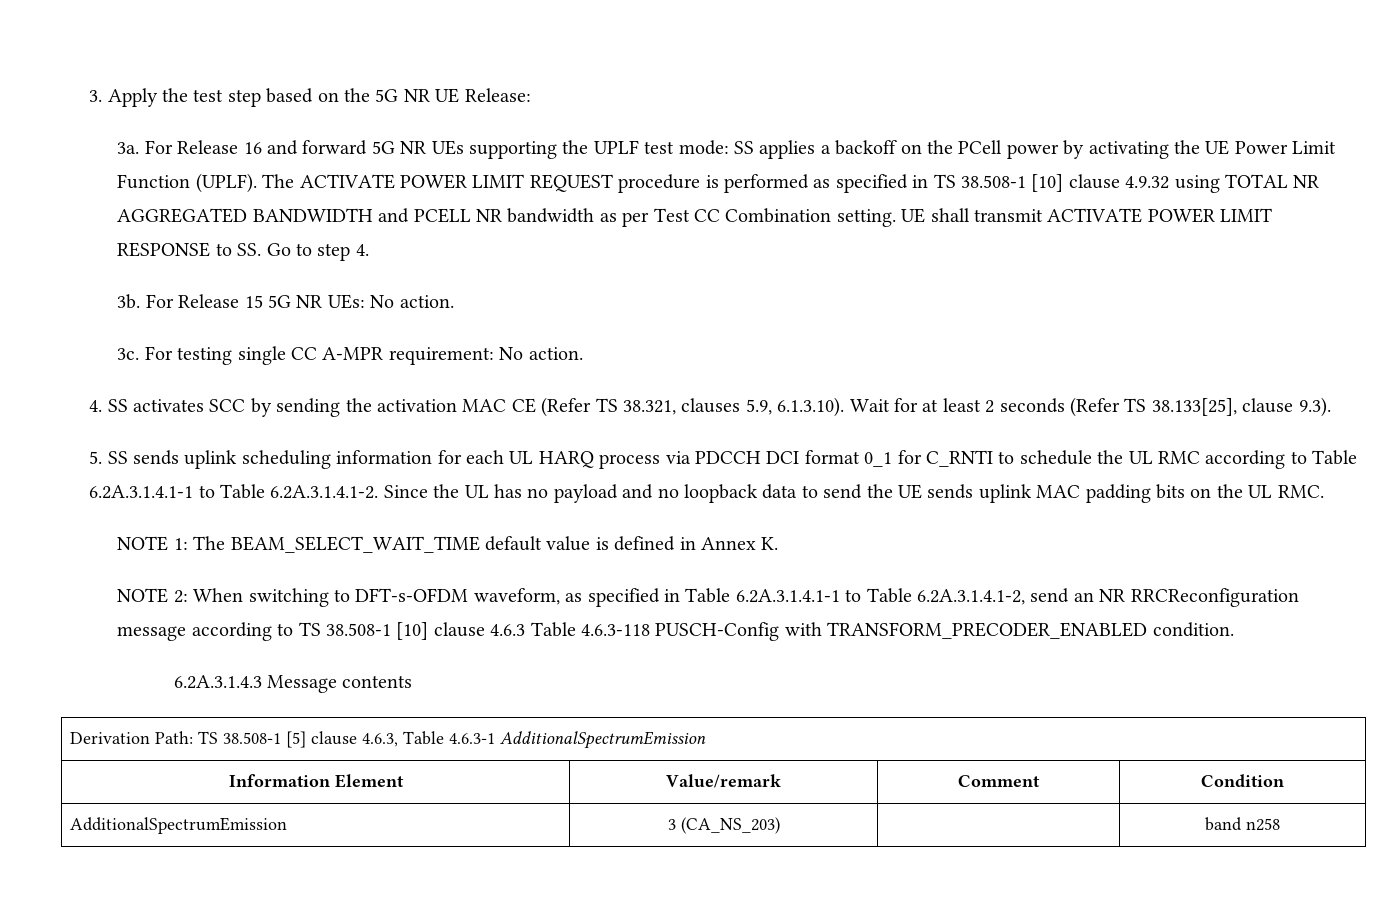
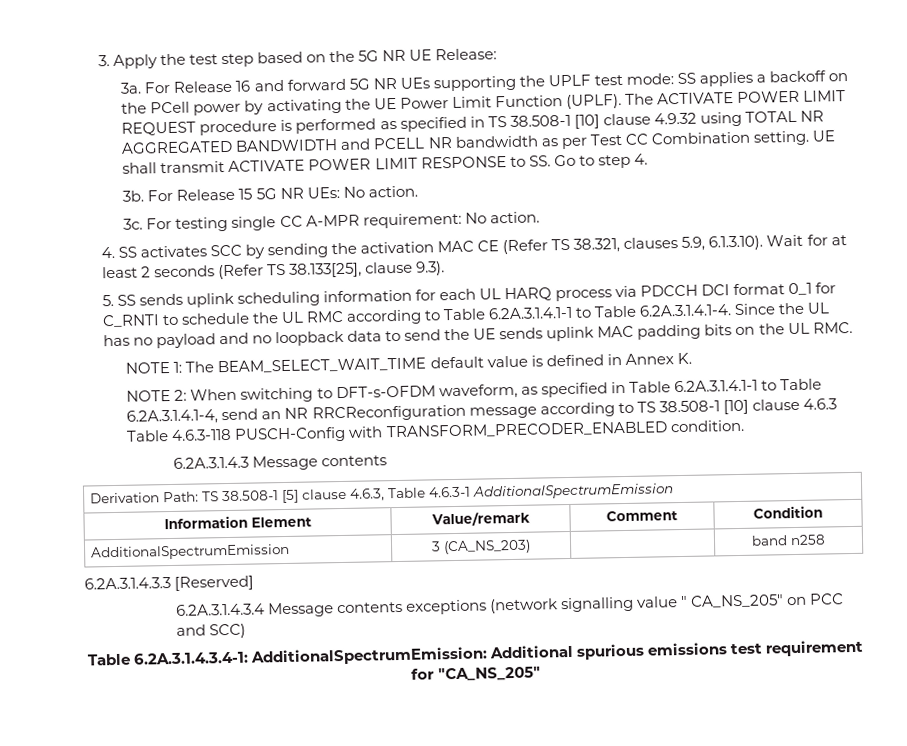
[270,485,379,499] 6.2A.3.1.4.1-2. -> [639,304,733,317] 6.2A.3.1.4.1-4.
[916,589,1025,605] 6.2A.3.1.4.1-2, -> [126,409,219,425] 6.2A.3.1.4.1-4,
(1280, 824) none -> [84,575,255,591] [175,593,845,618] [175,623,246,639] [86,639,865,666] [411,666,541,682] // 6.2A.3.1.4.3.3 [Reserved] // 6.2A.3.1.4.3.4 Message contents exceptions (network signalling value " CA_NS_205" on PCC and SCC) // Table 6.2A.3.1.4.3.4-1: AdditionalSpectrumEmission: Additional spurious emissions test requirement for "CA_NS_205"

